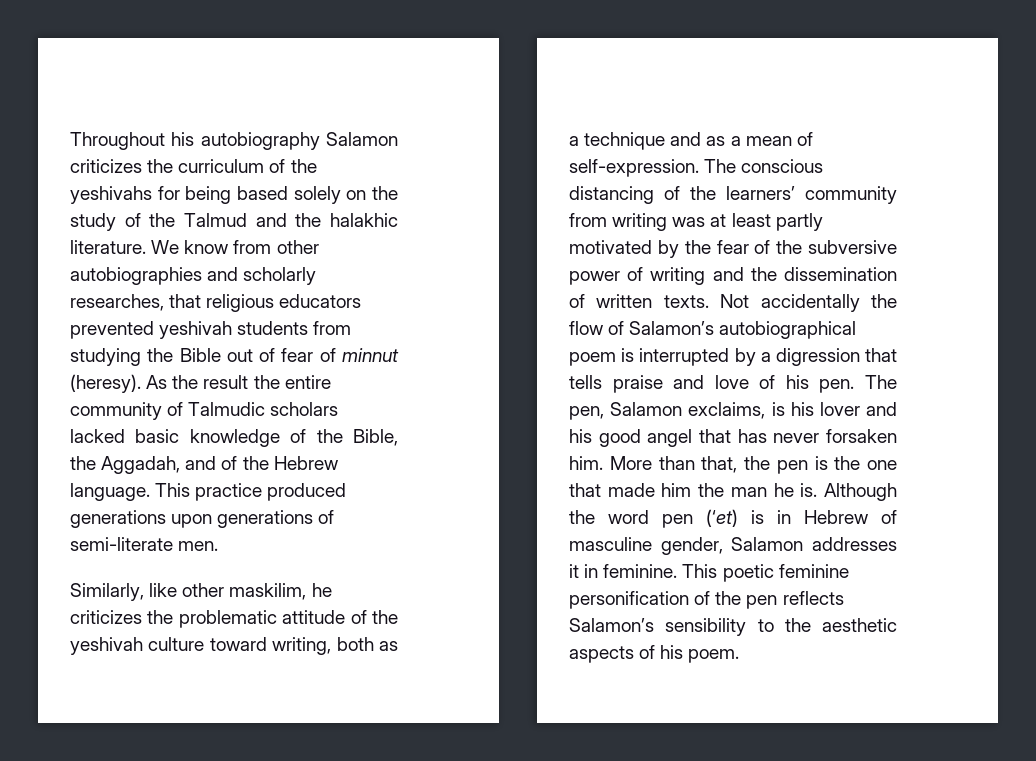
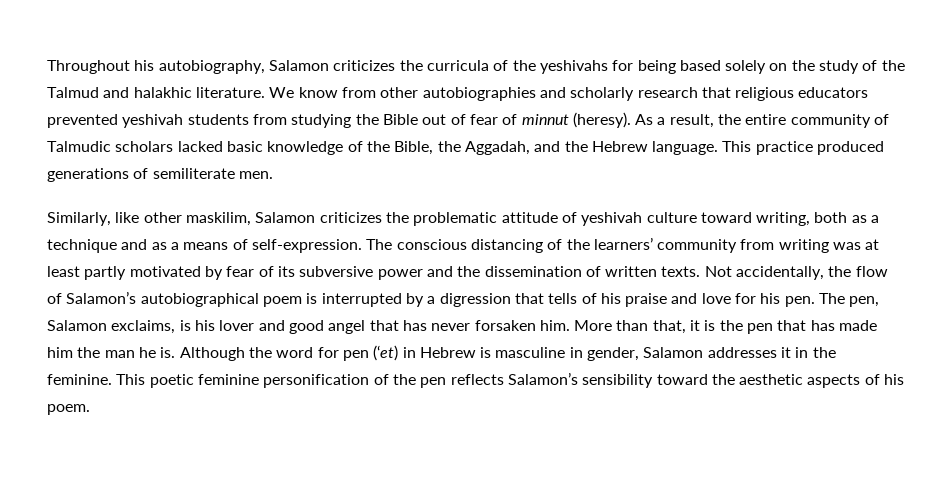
[200,132,398,150] [70,159,265,173] autobiography Salamon criticizes the curriculum -> [158,60,489,74] autobiography, Salamon criticizes the curricula
[295,213,322,227] the -> (130, 92) none
[70,294,164,311] researches, -> [637,87,698,98] research
[172,375,249,389] the result -> [657,114,714,128] a result,
[221,456,238,470] of -> (561, 146) none
[171,510,335,528] [70,537,173,551] upon generations of semi-literate -> [133,168,235,179] of semiliterate
[311,583,332,597] he -> [255,212,316,223] Salamon
[372,610,398,624] the -> (577, 217) none
[745,136,792,146] mean -> [183,242,229,250] means
[684,240,803,254] the fear of the -> [226,266,295,277] fear of its
[627,267,706,285] of writing -> (423, 274) none
[760,294,860,312] accidentally -> [736,266,825,280] accidentally,
(602, 382) none -> [581,293,621,304] of his
[759,375,776,389] of -> [735,293,757,304] for
[569,429,592,443] his -> (285, 325) none
[744,456,897,474] [569,483,601,497] the pen is the one that -> [690,320,835,334] it is the pen that has
(649, 517) none -> [317,347,339,358] for
[751,510,764,524] is -> (399, 353) none
[881,510,897,524] [569,537,652,551] of masculine -> [480,347,583,358] is masculine in
(599, 571) none -> [812,347,836,358] the
[757,619,774,632] to -> [656,374,708,385] toward

